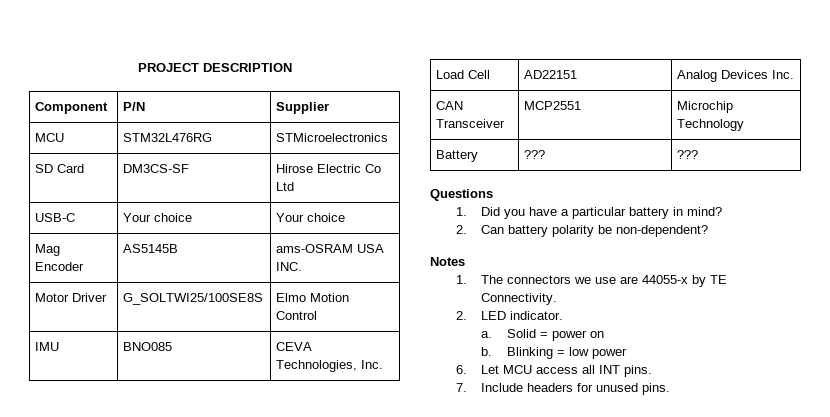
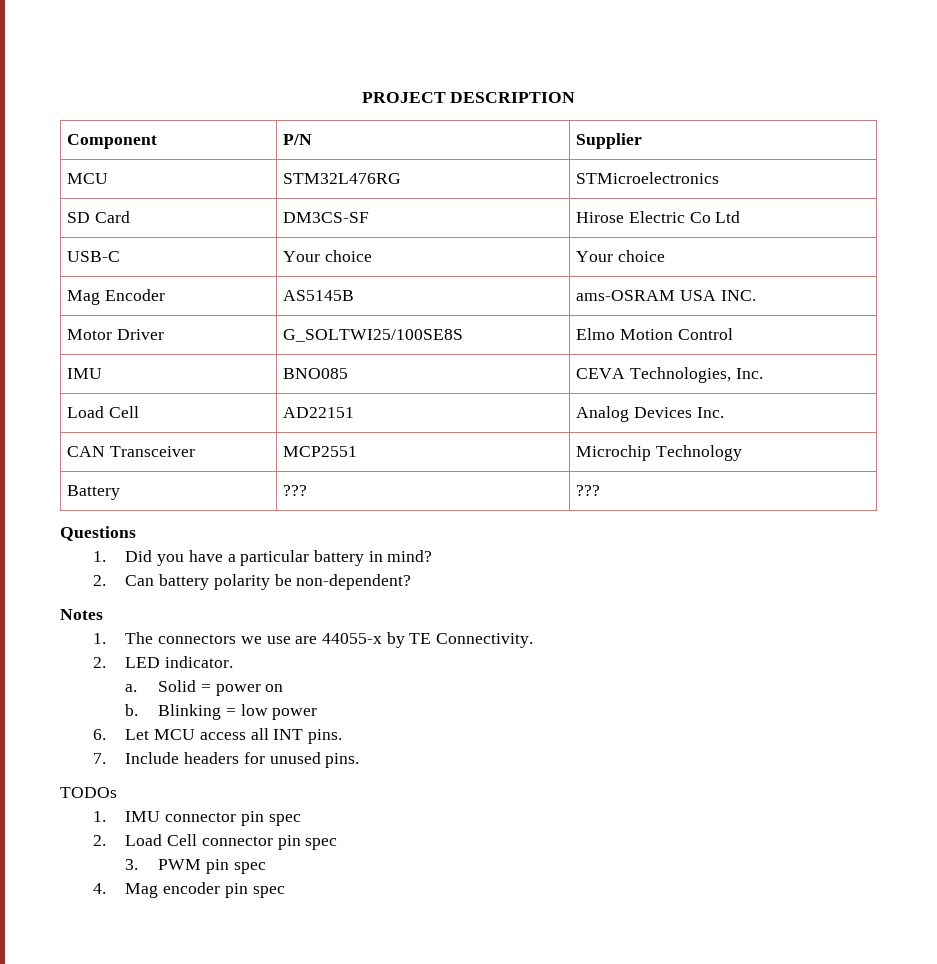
(671, 389) none -> [60,787,117,798] [92,811,301,826] [92,834,338,850] [125,859,266,874] [92,882,285,898] // TODOs // 1. IMU connector pin spec // 2. Load Cell connector pin spec // 3. PWM pin spec // 4. Mag encoder pin spec

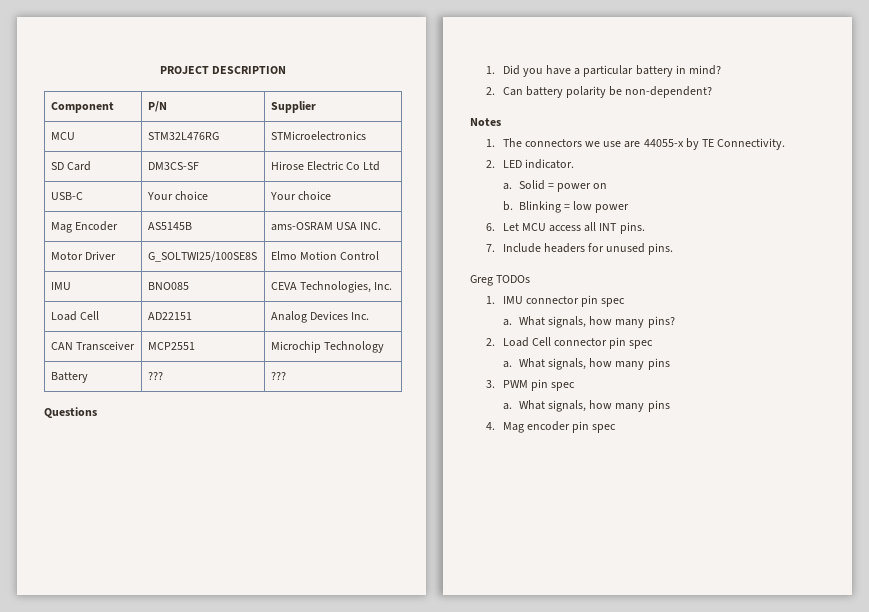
(360, 760) none -> [470,275,493,286] Greg
(301, 820) none -> [502,316,675,328] // a. What signals, how many pins?
[125,859,266,874] 3. PWM pin spec -> [502,358,670,370] [486,379,575,391] [502,400,670,412] a. What signals, how many pins // 3. PWM pin spec // a. What signals, how many pins

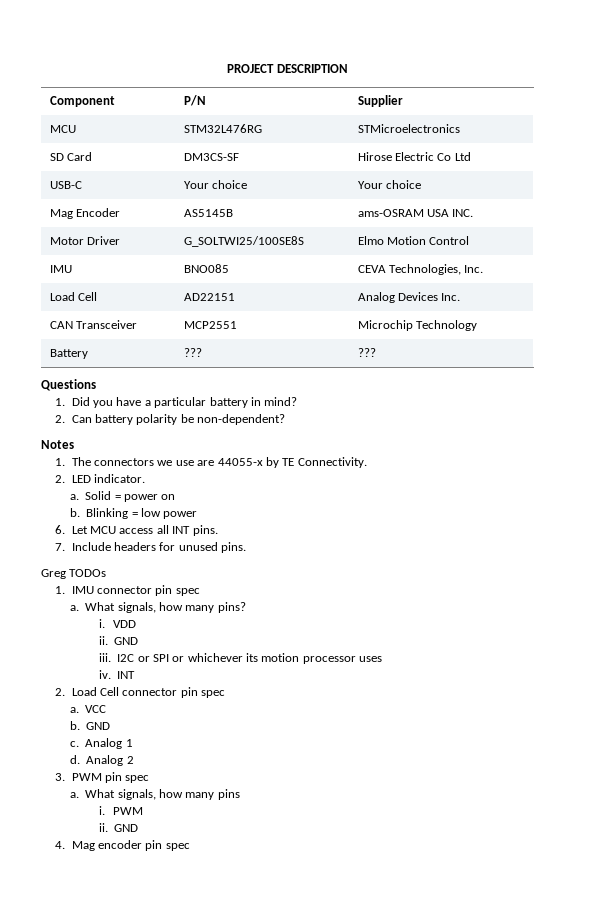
(675, 322) none -> [98,619,137,628] [98,636,139,645] [98,653,383,664] [98,670,136,679] // i. VDD // ii. GND // iii. I2C or SPI or whichever its motion processor uses // iv. INT
[518,358,670,370] What signals, how many pins -> [85,705,107,713] [69,721,111,730] [69,738,133,749] [69,755,134,766] VCC // b. GND // c. Analog 1 // d. Analog 2
(670, 406) none -> [98,806,144,815] [98,823,139,832] // i. PWM // ii. GND

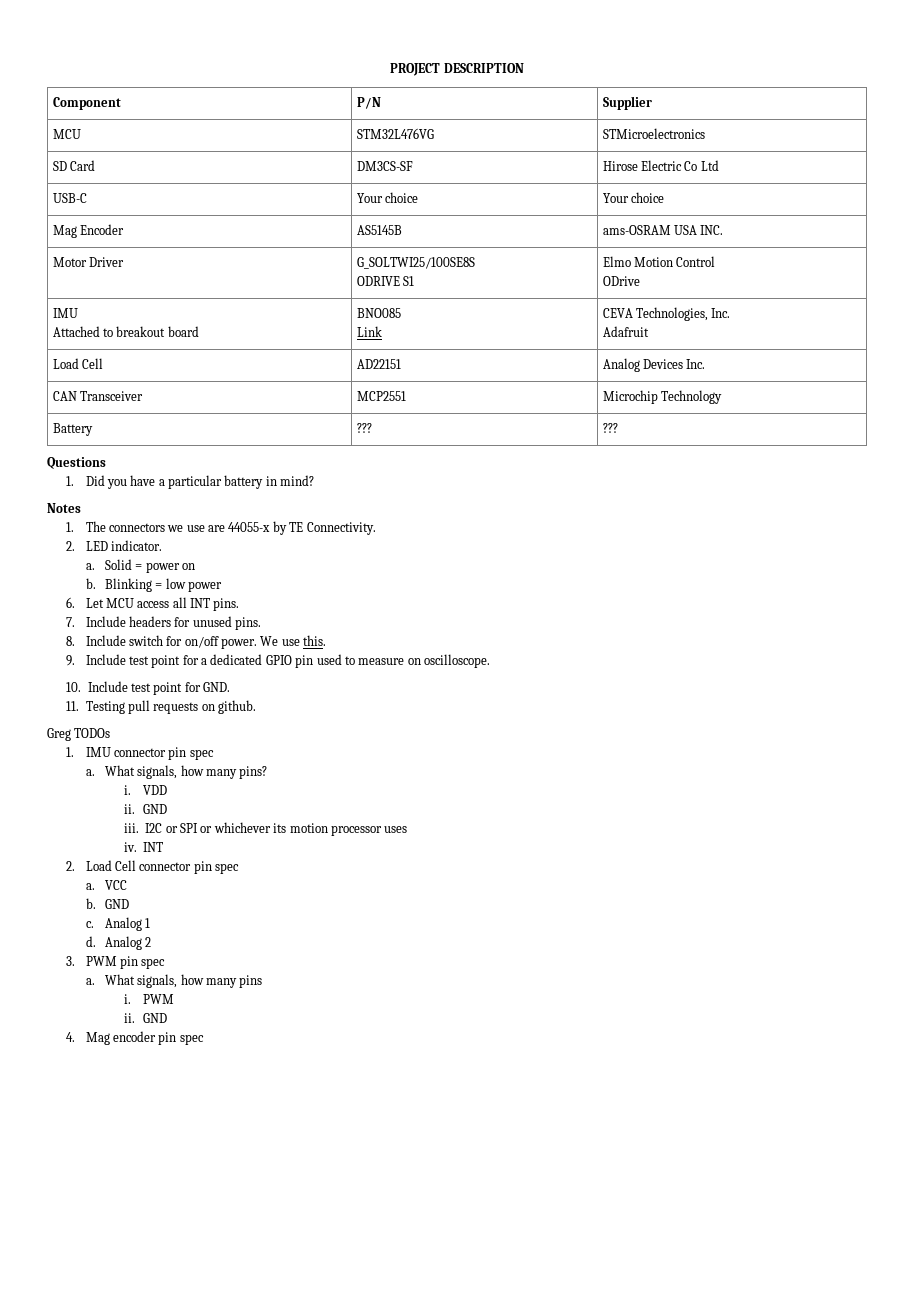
[183,124,262,133] STM32L476RG -> [356,128,434,139] STM32L476VG
(304, 241) none -> [356,276,415,286] // ODRIVE S1
[49,265,72,273] // IMU -> [602,276,640,286] [52,308,78,318] [52,326,199,337] // ODrive // IMU // Attached to breakout board
(229, 268) none -> [356,326,382,337] // Link
(484, 269) none -> [602,326,649,337] // Adafruit
[55,414,286,425] // 2. Can battery polarity be non-dependent? -> (315, 480) none
(247, 547) none -> [66,635,327,649] [66,654,491,668] [66,681,231,695] [66,700,257,714] // 8. Include switch for on/off power. We use this. // 9. Include test point for a dedicated GPIO pin used to measure on oscilloscope. // 10. Include test point for GND. // 11. Testing pull requests on github.

